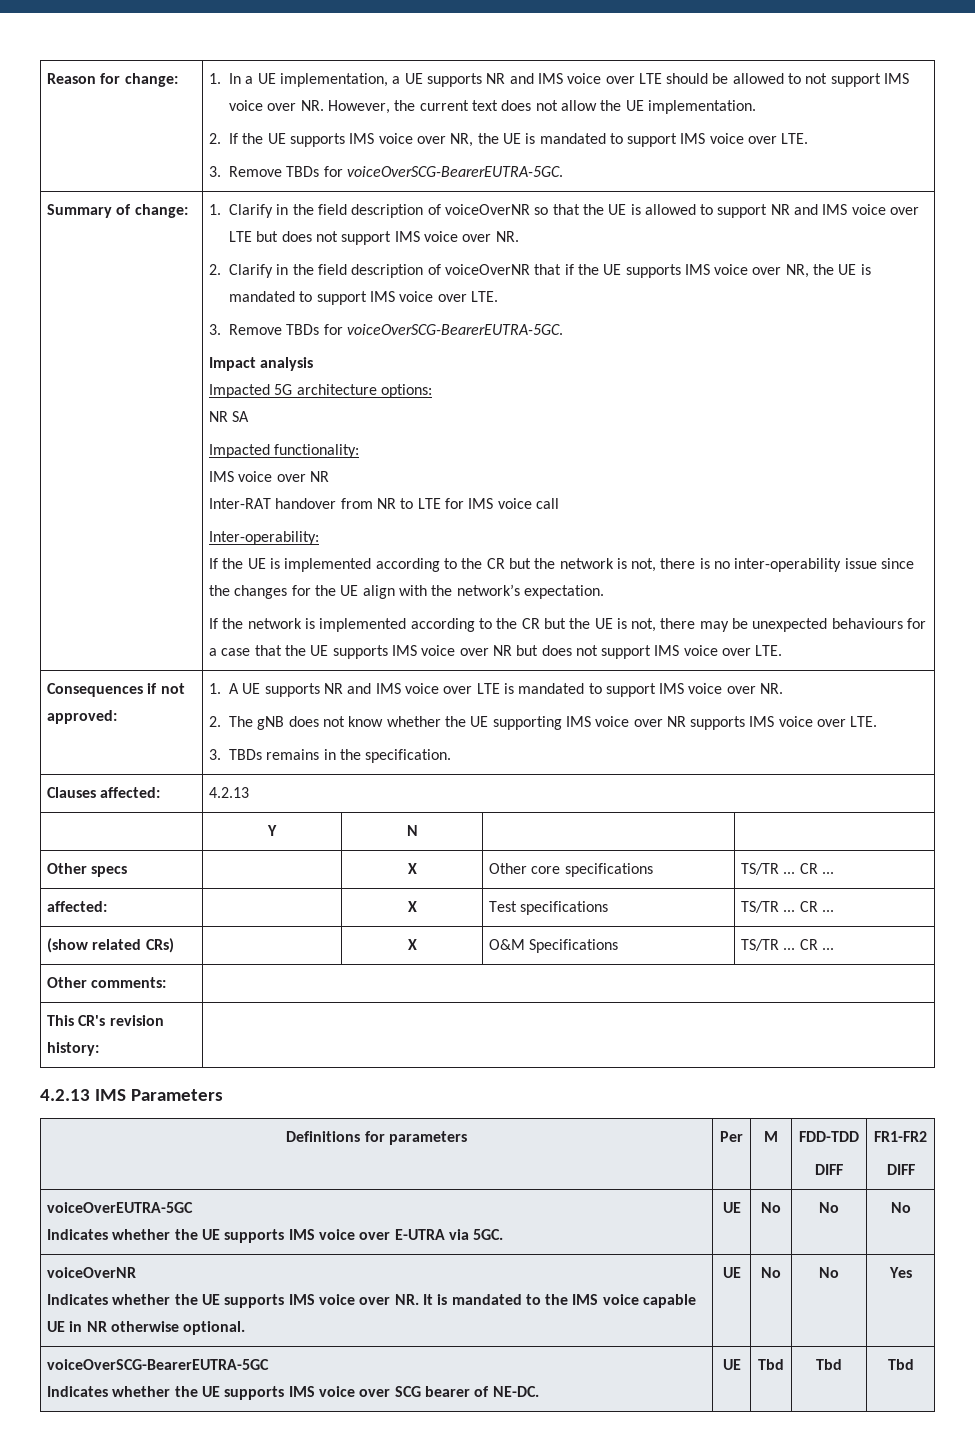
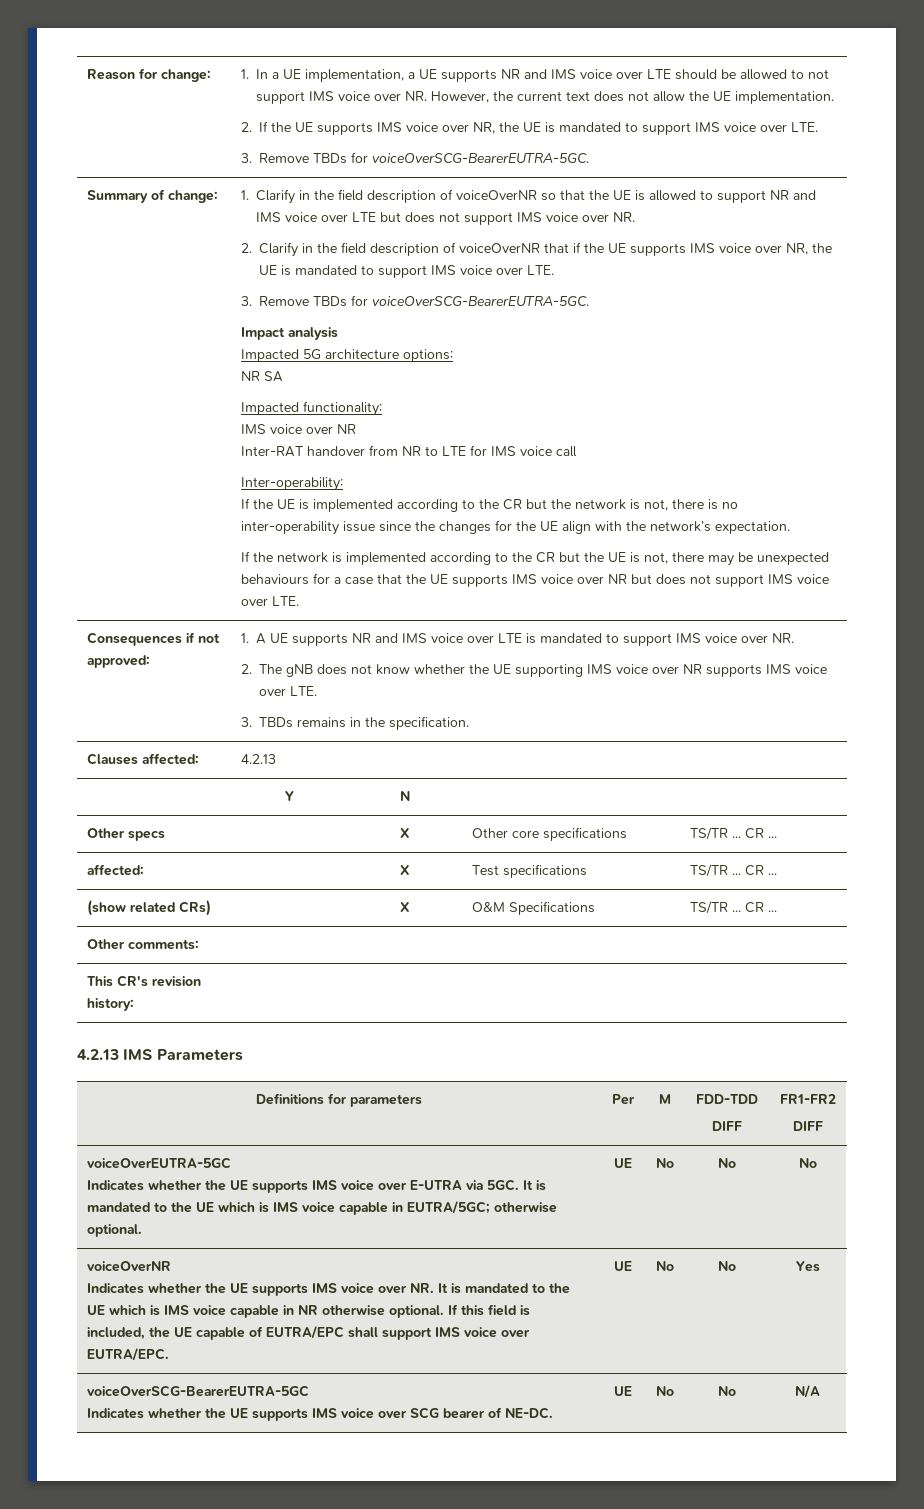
(504, 1234) none -> [523,1180,547,1191] [87,1201,558,1215] [87,1224,143,1237] It is mandated to the UE which is IMS voice capable in EUTRA/5GC; otherwise optional.
[572,1294,697,1308] [46,1321,65,1332] IMS voice capable UE -> [87,1305,280,1318] UE which is IMS voice capable
(246, 1328) none -> [448,1304,531,1316] [87,1326,531,1340] [87,1348,170,1361] If this field is included, the UE capable of EUTRA/EPC shall support IMS voice over EUTRA/EPC.
[758,1359,784,1370] [816,1359,842,1370] [887,1359,914,1370] Tbd | Tbd | Tbd -> [655,1386,674,1396] [717,1386,736,1396] [795,1385,820,1398] No | No | N/A

